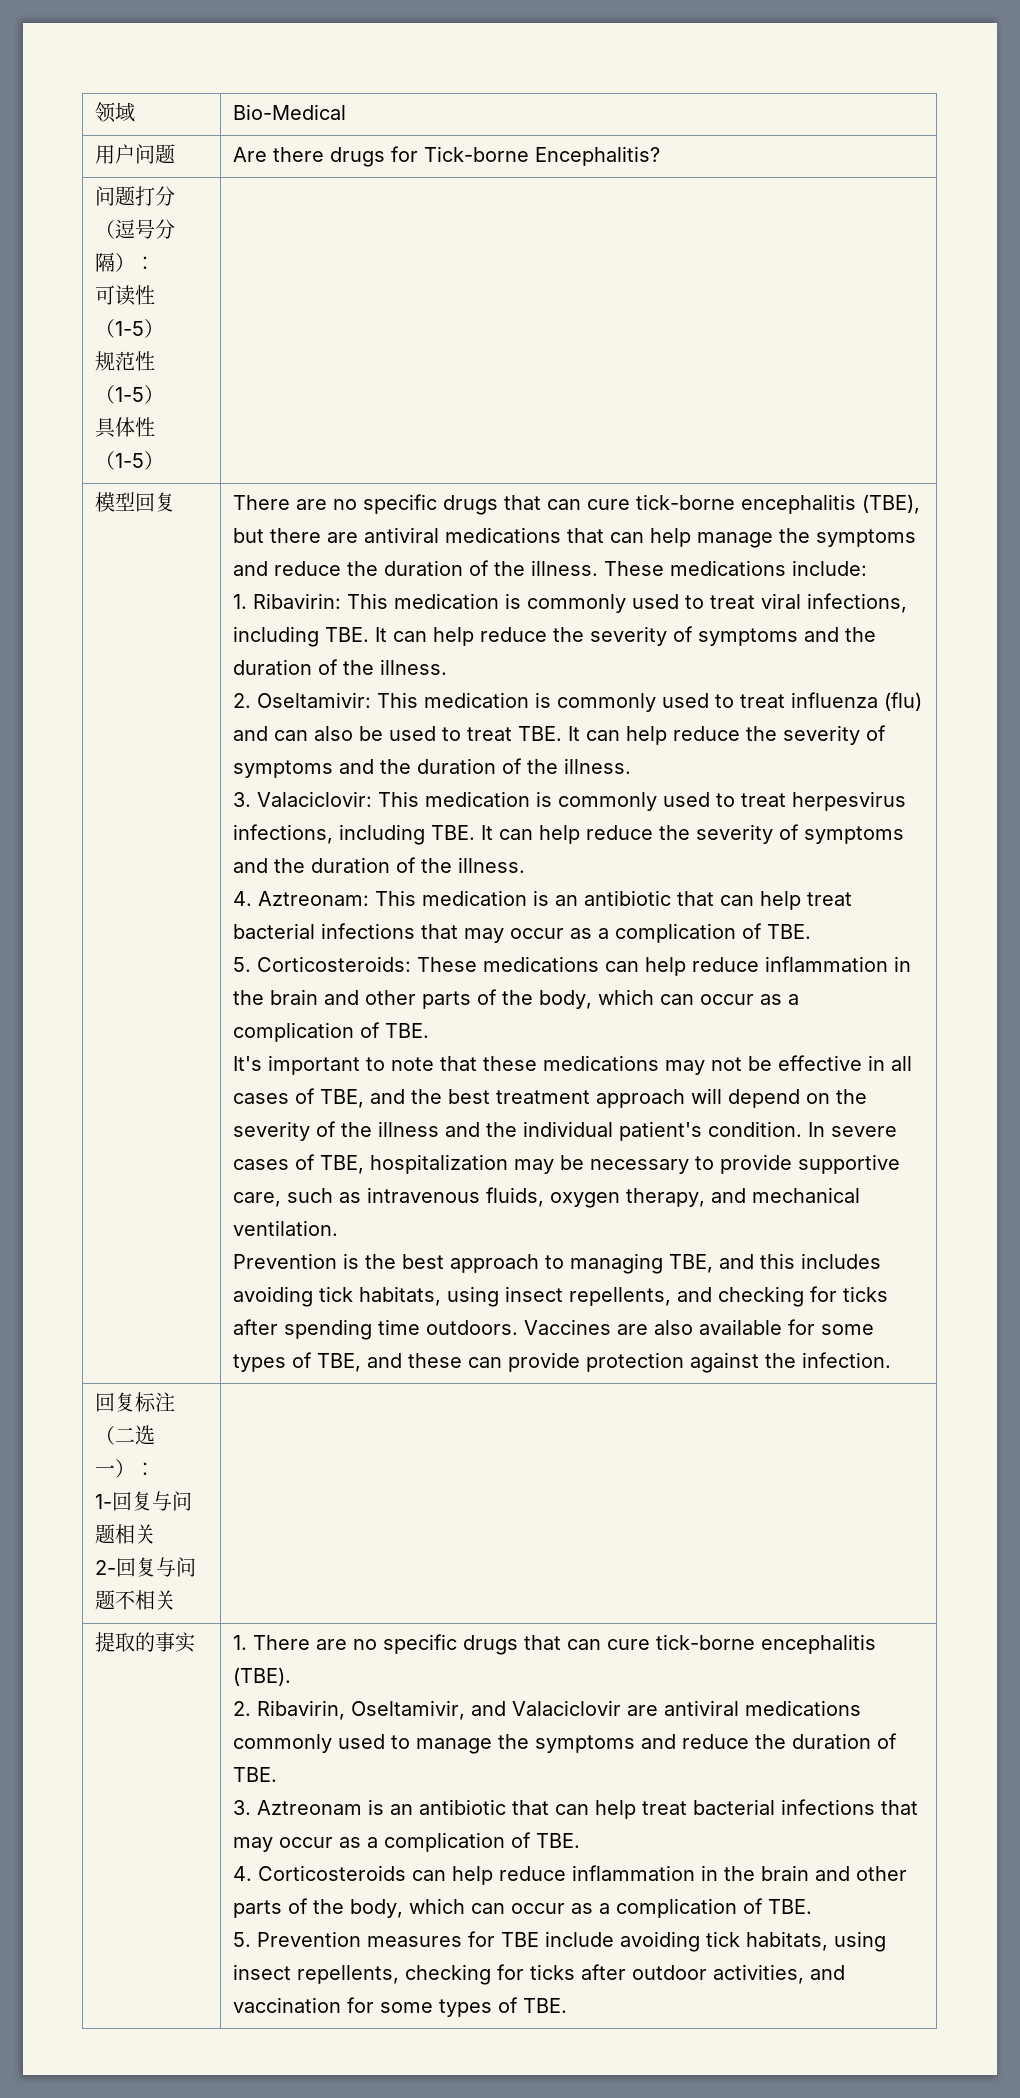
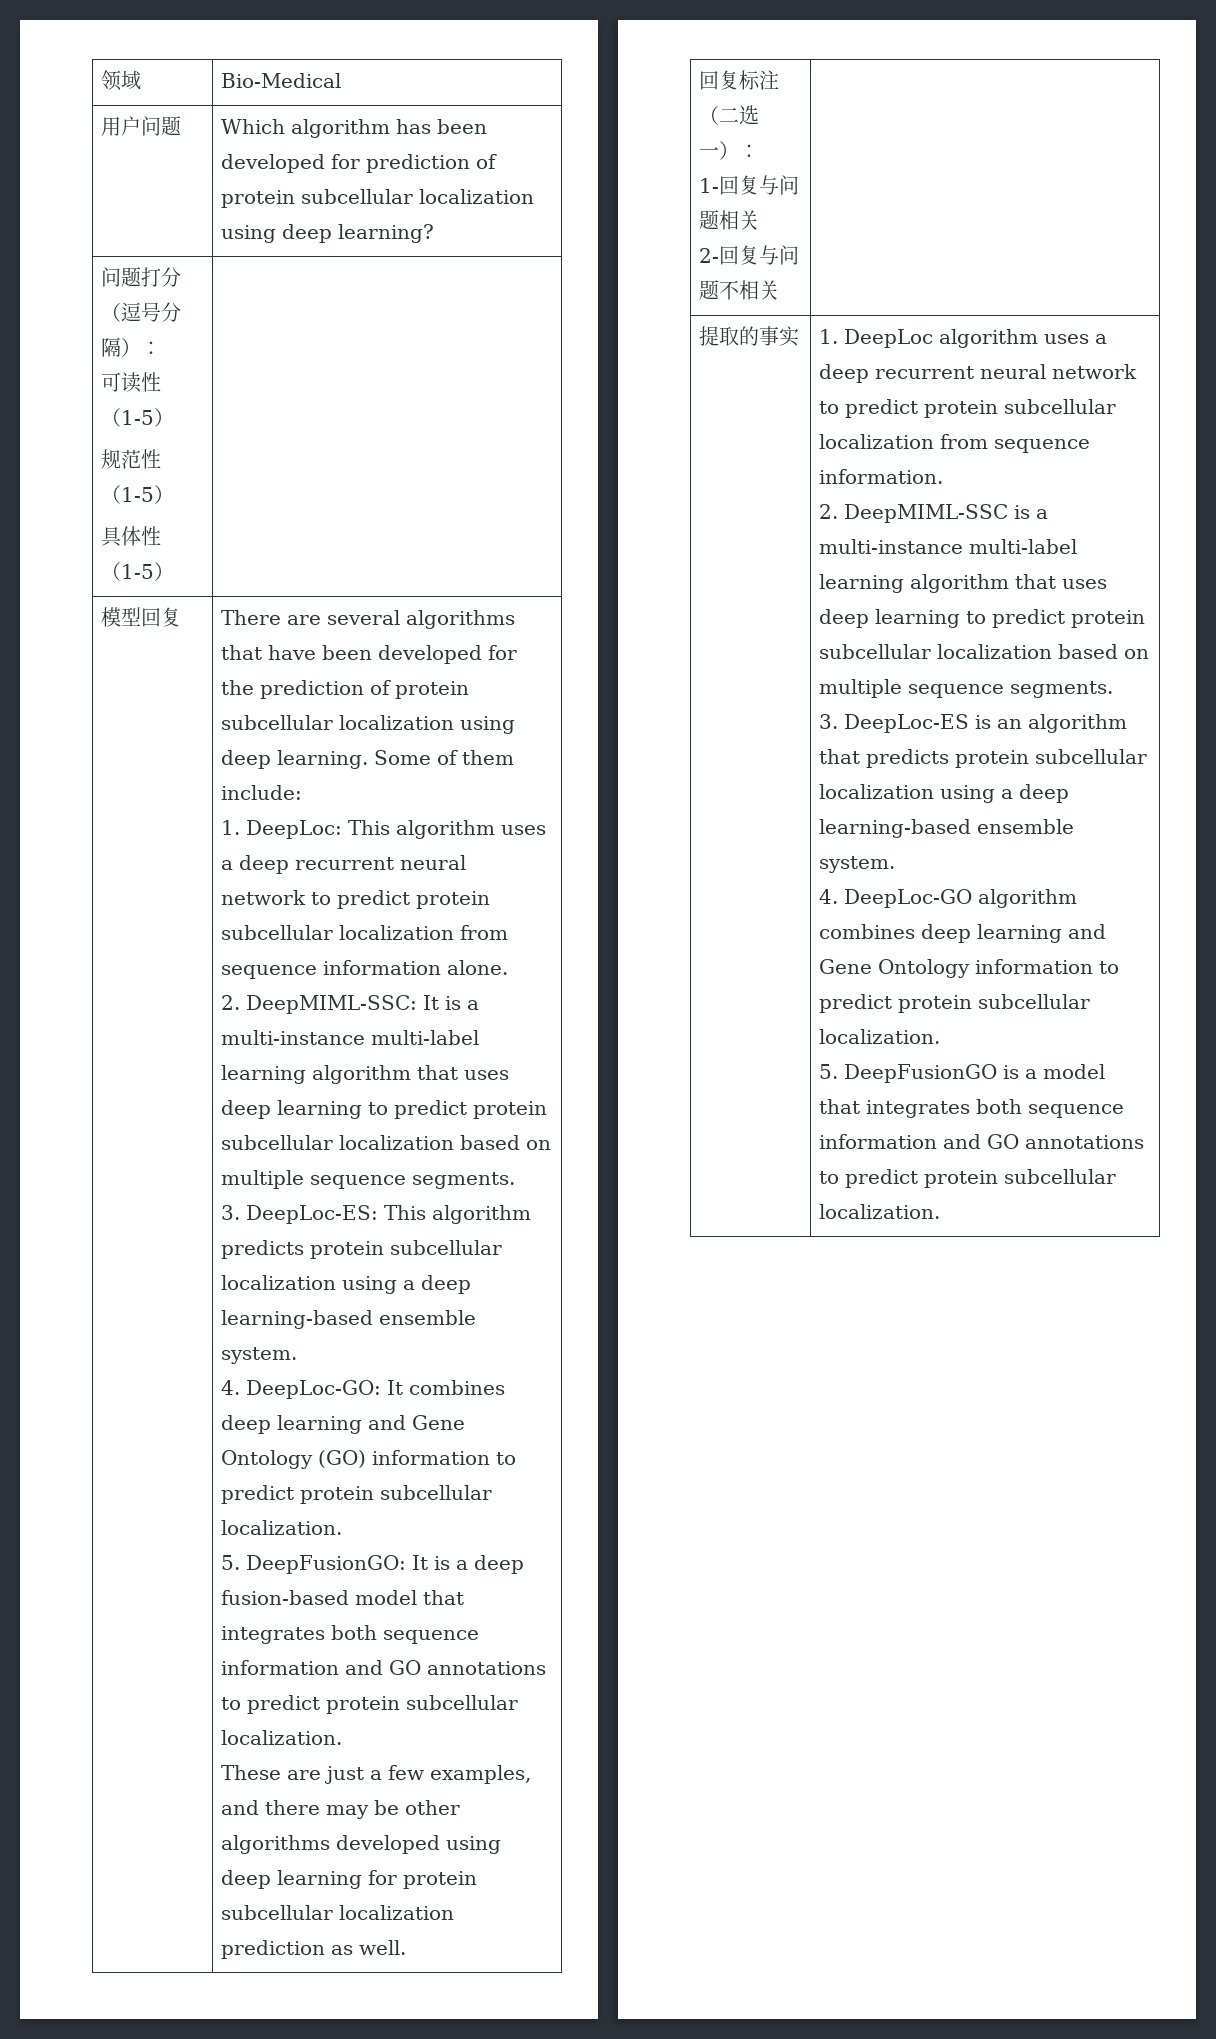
[233,146,661,167] Are there drugs for Tick-borne Encephalitis? -> [221,119,488,138] [221,154,498,173] [221,189,535,208] [221,224,435,243] Which algorithm has been developed for prediction of protein subcellular localization using deep learning?
[333,494,921,515] [233,527,917,548] [233,560,868,576] [233,593,908,613] [233,626,877,647] [233,659,448,675] [233,692,923,712] [233,725,887,745] [233,758,632,778] [233,791,907,811] [233,824,905,845] [233,857,526,873] [233,890,853,910] [233,923,812,943] [233,956,912,976] [233,989,800,1009] [233,1022,430,1042] [233,1055,913,1075] [233,1088,868,1108] [233,1121,898,1141] [233,1154,901,1174] [233,1187,861,1208] [233,1220,339,1236] [233,1253,882,1274] [233,1286,889,1307] [233,1319,875,1340] [233,1352,892,1373] no specific drugs that can cure tick-borne encephalitis (TBE), but there are antiviral medications that can help manage the symptoms and reduce the duration of the illness. These medications include: // 1. Ribavirin: This medication is commonly used to treat viral infections, including TBE. It can help reduce the severity of symptoms and the duration of the illness. // 2. Oseltamivir: This medication is commonly used to treat influenza (flu) and can also be used to treat TBE. It can help reduce the severity of symptoms and the duration of the illness. // 3. Valaciclovir: This medication is commonly used to treat herpesvirus infections, including TBE. It can help reduce the severity of symptoms and the duration of the illness. // 4. Aztreonam: This medication is an antibiotic that can help treat bacterial infections that may occur as a complication of TBE. // 5. Corticosteroids: These medications can help reduce inflammation in the brain and other parts of the body, which can occur as a complication of TBE. // It's important to note that these medications may not be effective in all cases of TBE, and the best treatment approach will depend on the severity of the illness and the individual patient's condition. In severe cases of TBE, hospitalization may be necessary to provide supportive care, such as intravenous fluids, oxygen therapy, and mechanical ventilation. // Prevention is the best approach to managing TBE, and this includes avoiding tick habitats, using insect repellents, and checking for ticks after spending time outdoors. Vaccines are also available for some types of TBE, and these can provide protection against the infection. -> [327,610,516,629] [221,645,518,664] [221,680,470,699] [221,715,516,734] [221,750,515,769] [221,785,303,800] [221,820,547,839] [221,855,467,874] [221,890,491,909] [221,925,509,940] [221,960,509,979] [221,995,480,1014] [221,1030,480,1045] [221,1065,510,1084] [221,1100,548,1119] [221,1135,552,1150] [221,1170,516,1189] [221,1205,532,1224] [221,1240,503,1259] [221,1275,472,1294] [221,1310,477,1329] [221,1347,298,1364] [221,1380,506,1399] [221,1415,466,1434] [221,1450,517,1469] [221,1485,493,1504] [221,1520,343,1535] [221,1555,525,1574] [221,1590,465,1605] [221,1625,480,1644] [221,1660,547,1675] [221,1695,519,1714] [221,1730,343,1745] [221,1765,532,1784] [221,1800,461,1819] [221,1835,502,1854] [221,1870,478,1889] [221,1905,455,1920] [221,1940,407,1959] several algorithms that have been developed for the prediction of protein subcellular localization using deep learning. Some of them include: // 1. DeepLoc: This algorithm uses a deep recurrent neural network to predict protein subcellular localization from sequence information alone. // 2. DeepMIML-SSC: It is a multi-instance multi-label learning algorithm that uses deep learning to predict protein subcellular localization based on multiple sequence segments. // 3. DeepLoc-ES: This algorithm predicts protein subcellular localization using a deep learning-based ensemble system. // 4. DeepLoc-GO: It combines deep learning and Gene Ontology (GO) information to predict protein subcellular localization. // 5. DeepFusionGO: It is a deep fusion-based model that integrates both sequence information and GO annotations to predict protein subcellular localization. // These are just a few examples, and there may be other algorithms developed using deep learning for protein subcellular localization prediction as well.
[253,1634,877,1655] [233,1667,292,1686] [233,1700,862,1720] [233,1733,898,1754] [233,1767,278,1782] [233,1799,919,1819] [233,1832,581,1852] [233,1865,908,1885] [233,1898,813,1918] [233,1931,887,1952] [233,1964,846,1985] [233,1997,568,2017] There are no specific drugs that can cure tick-borne encephalitis (TBE). // 2. Ribavirin, Oseltamivir, and Valaciclovir are antiviral medications commonly used to manage the symptoms and reduce the duration of TBE. // 3. Aztreonam is an antibiotic that can help treat bacterial infections that may occur as a complication of TBE. // 4. Corticosteroids can help reduce inflammation in the brain and other parts of the body, which can occur as a complication of TBE. // 5. Prevention measures for TBE include avoiding tick habitats, using insect repellents, checking for ticks after outdoor activities, and vaccination for some types of TBE. -> [844,329,1108,348] [819,364,1138,383] [819,399,1117,418] [819,434,1091,453] [819,469,944,484] [819,504,1049,523] [819,539,1078,554] [819,574,1108,593] [819,609,1146,628] [819,644,1150,659] [819,679,1114,698] [819,714,1128,733] [819,749,1148,768] [819,784,1070,803] [819,819,1075,838] [819,856,896,873] [819,889,1078,908] [819,924,1107,943] [819,959,1120,978] [819,994,1091,1013] [819,1029,941,1044] [819,1064,1106,1083] [819,1099,1125,1118] [819,1134,1145,1149] [819,1169,1117,1188] [819,1204,941,1219] DeepLoc algorithm uses a deep recurrent neural network to predict protein subcellular localization from sequence information. // 2. DeepMIML-SSC is a multi-instance multi-label learning algorithm that uses deep learning to predict protein subcellular localization based on multiple sequence segments. // 3. DeepLoc-ES is an algorithm that predicts protein subcellular localization using a deep learning-based ensemble system. // 4. DeepLoc-GO algorithm combines deep learning and Gene Ontology information to predict protein subcellular localization. // 5. DeepFusionGO is a model that integrates both sequence information and GO annotations to predict protein subcellular localization.

